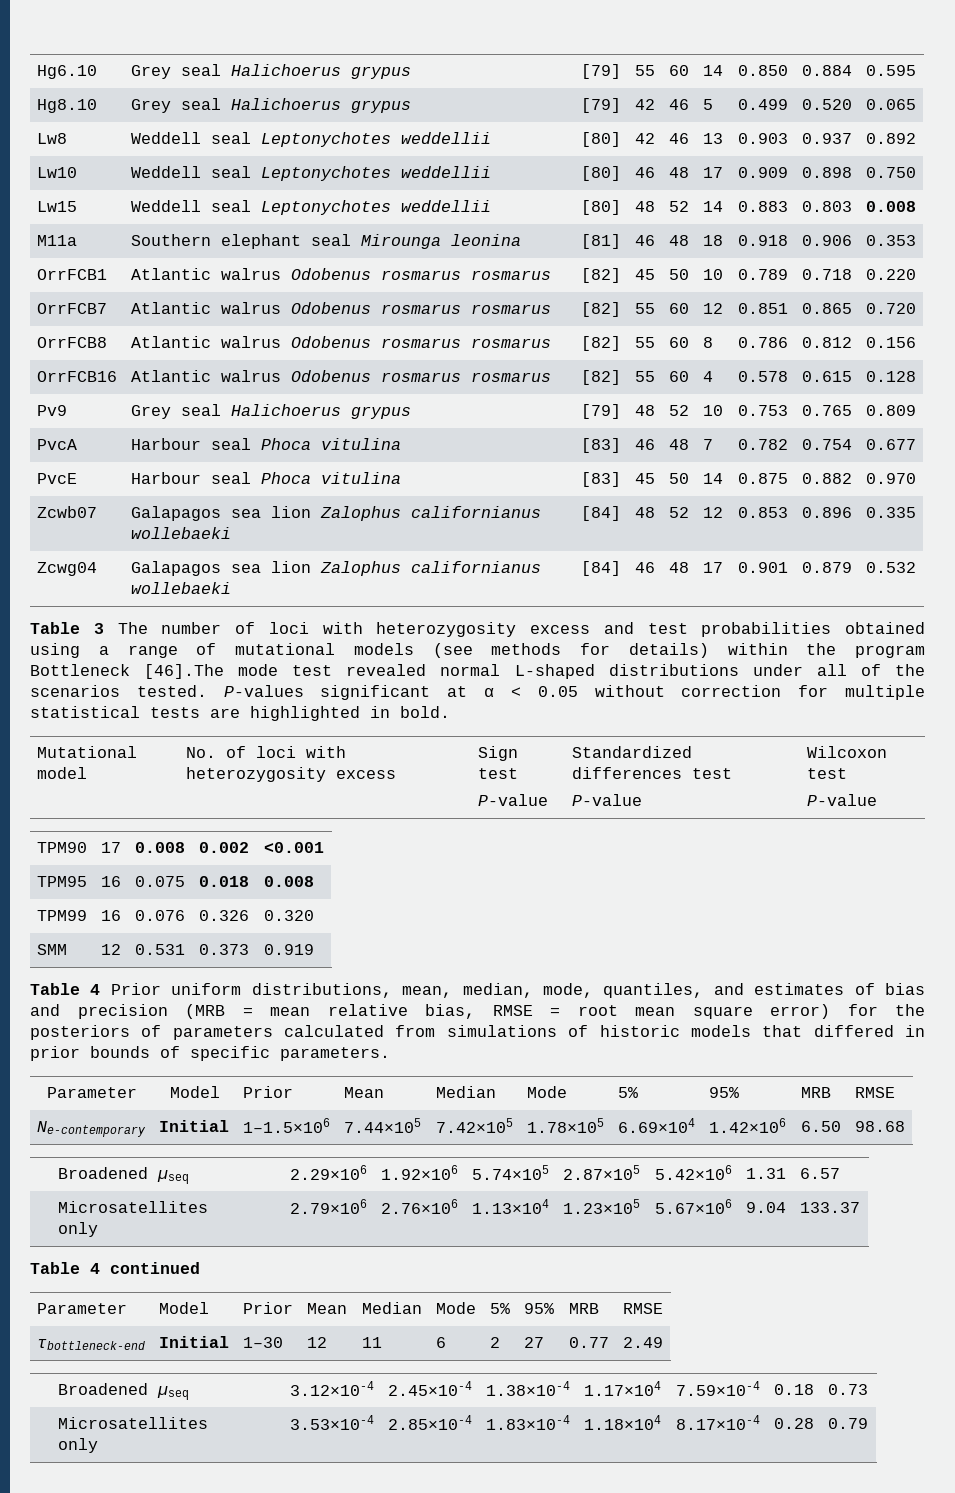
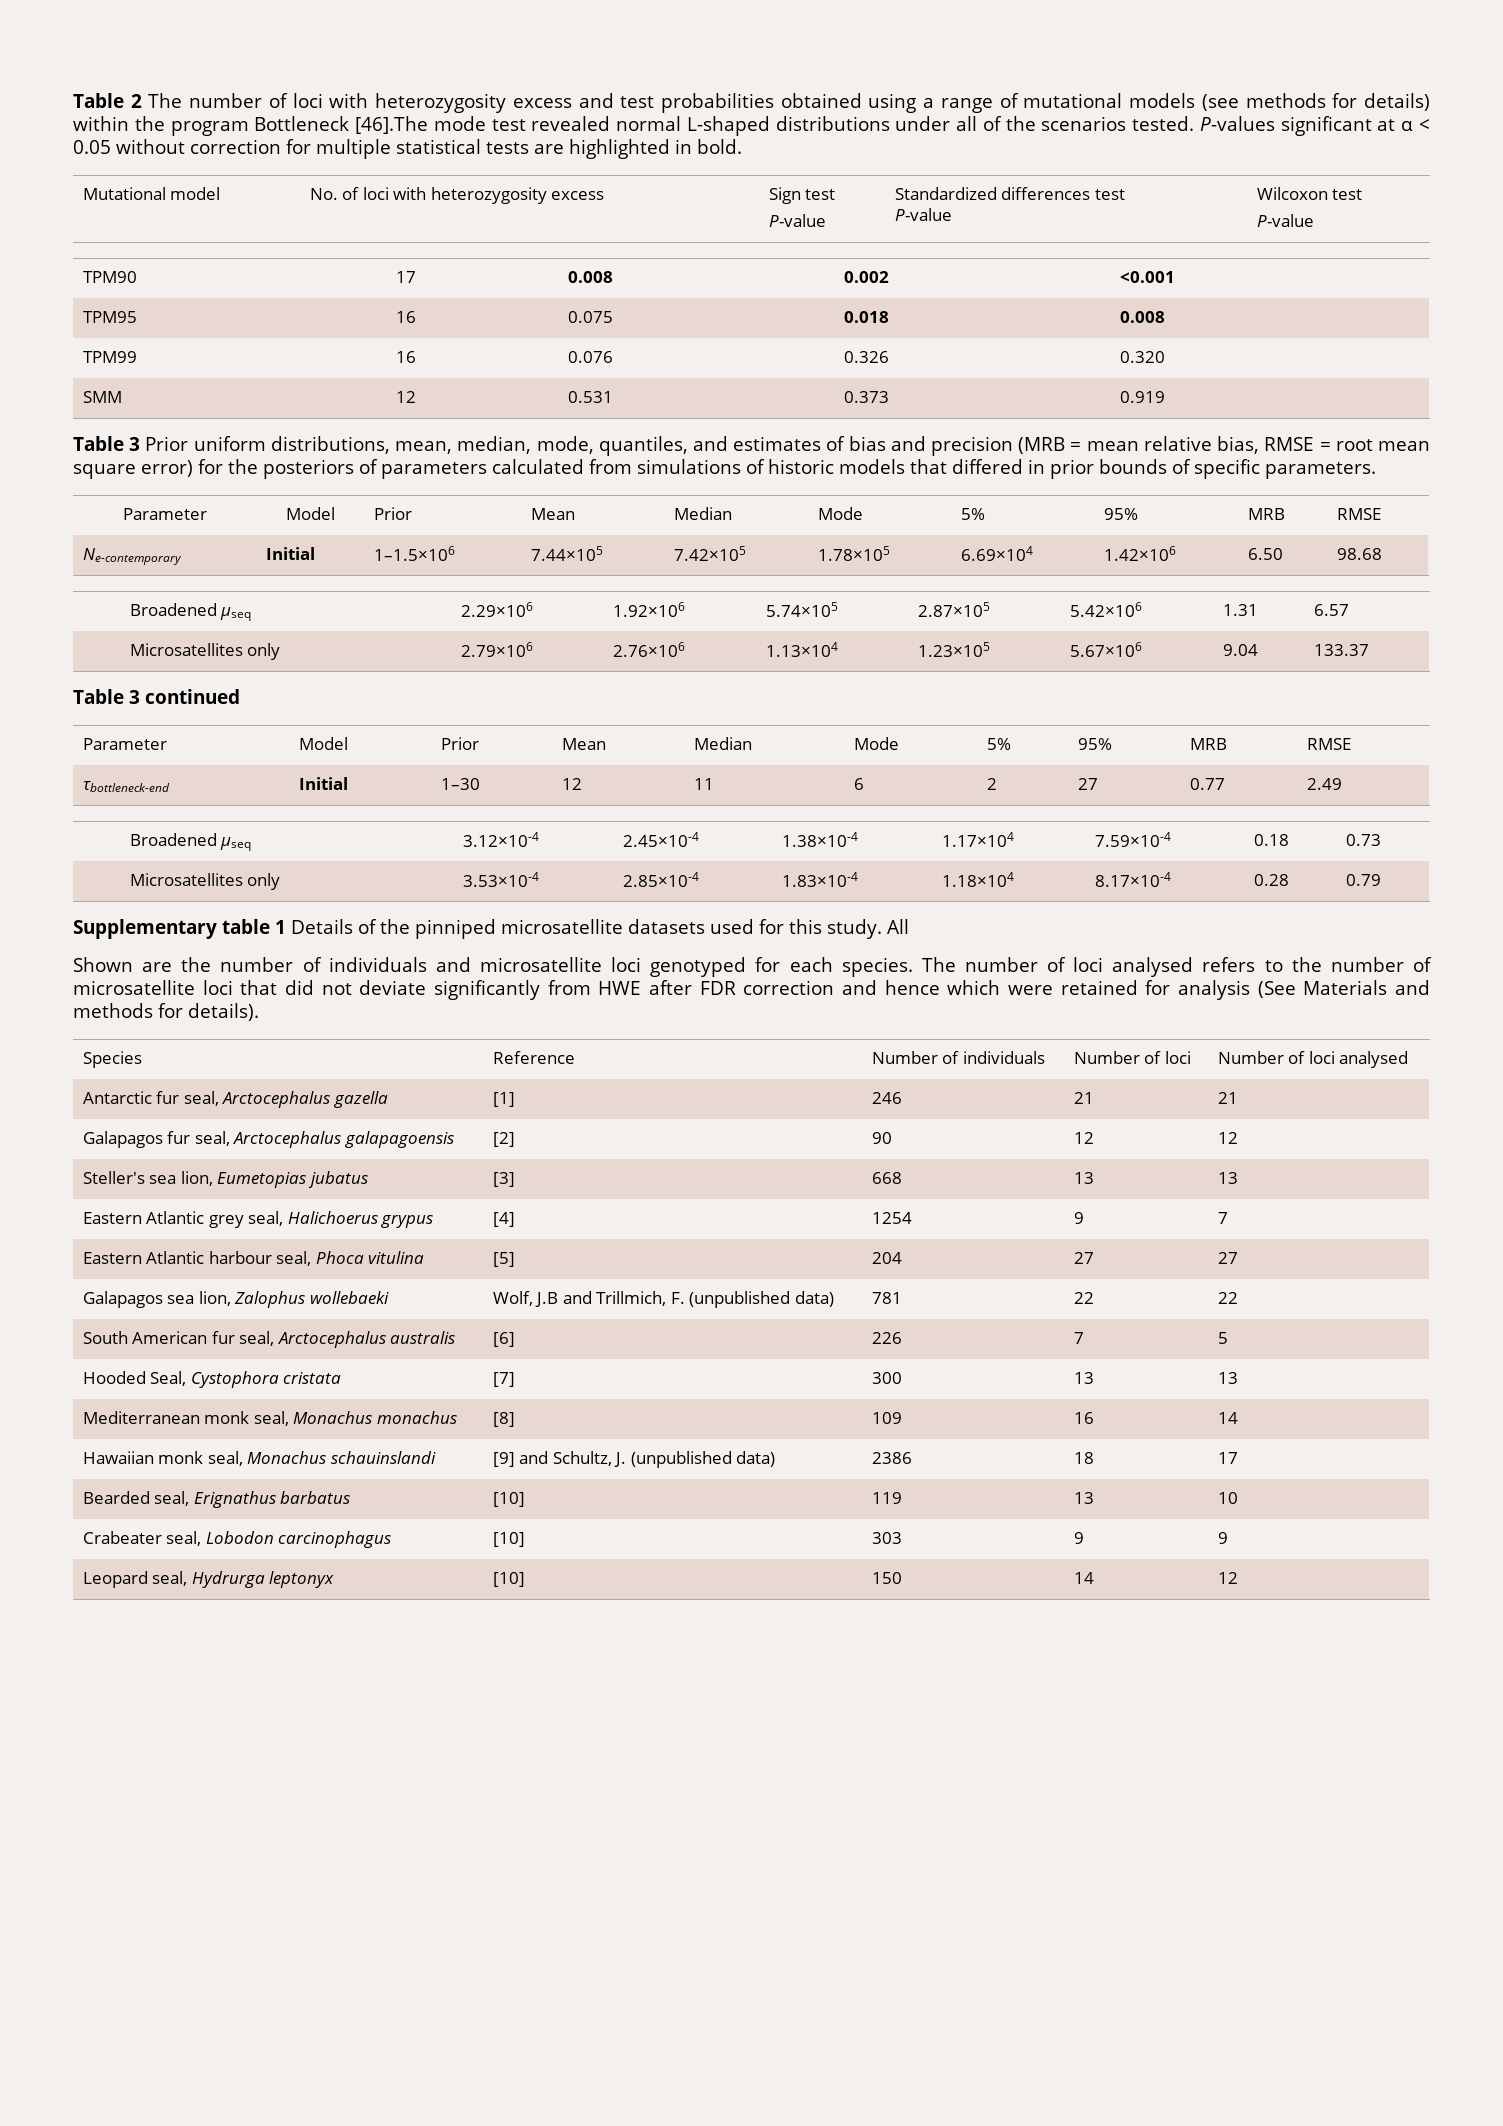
[36,65,97,79] [130,64,411,79] [580,64,621,79] [634,65,655,76] [668,65,689,76] [702,65,723,76] [737,65,788,76] [801,65,852,76] [865,65,916,76] [36,99,97,113] [130,98,411,113] [580,98,621,113] [634,99,655,110] [668,99,689,110] [702,99,713,110] [737,99,788,110] [801,99,852,110] [865,99,916,110] [36,133,67,144] [130,132,491,147] [580,132,621,147] [634,133,655,144] [668,133,689,144] [702,133,723,144] [737,133,788,144] [801,133,852,144] [865,133,916,144] [36,167,77,178] [130,166,491,181] [580,166,621,181] [634,167,655,178] [668,167,689,178] [702,167,723,178] [737,167,788,178] [801,167,852,178] [865,167,916,178] [36,201,77,212] [130,200,491,215] [580,200,621,215] [634,201,655,212] [668,201,689,212] [702,201,723,212] [737,201,788,212] [801,201,852,212] [865,201,916,212] [36,235,77,246] [130,234,521,249] [580,234,621,249] [634,235,655,246] [668,235,689,246] [702,235,723,246] [737,235,788,246] [801,235,852,246] [865,235,916,246] [36,269,107,280] [130,268,551,280] [580,268,621,283] [634,269,655,280] [668,269,689,280] [702,269,723,280] [737,269,788,280] [801,269,852,280] [865,269,916,280] [36,303,107,314] [130,302,551,314] [580,302,621,317] [634,303,655,314] [668,303,689,314] [702,303,723,314] [737,303,788,314] [801,303,852,314] [865,303,916,314] [36,337,107,348] [130,336,551,348] [580,336,621,351] [634,337,655,348] [668,337,689,348] [702,337,713,348] [737,337,788,348] [801,337,852,348] [865,337,916,348] [36,371,117,382] [130,370,551,382] [580,370,621,385] [634,371,655,382] [668,371,689,382] [702,371,713,382] [737,371,788,382] [801,371,852,382] [865,371,916,382] [36,405,67,416] [130,404,411,419] [580,404,621,419] [634,405,655,416] [668,405,689,416] [702,405,723,416] [737,405,788,416] [801,405,852,416] [865,405,916,416] [36,439,77,450] [130,438,401,450] [580,438,621,453] [634,439,655,450] [668,439,689,450] [702,439,713,450] [737,439,788,450] [801,439,852,450] [865,439,916,450] [36,473,77,484] [130,472,401,484] [580,472,621,487] [634,473,655,484] [668,473,689,484] [702,473,723,484] [737,473,788,484] [801,473,852,484] [865,473,916,484] [36,506,97,518] [130,506,541,521] [130,527,231,539] [580,506,621,521] [634,507,655,518] [668,507,689,518] [702,507,723,518] [737,507,788,518] [801,507,852,518] [865,507,916,518] [36,562,97,576] [130,561,541,576] [130,582,231,594] [580,561,621,576] [634,562,655,573] [668,562,689,573] [702,562,723,573] [737,562,788,573] [801,562,852,573] [865,562,916,573] [30,622,104,634] Hg6.10 | Grey seal Halichoerus grypus | [79] | 55 | 60 | 14 | 0.850 | 0.884 | 0.595 // Hg8.10 | Grey seal Halichoerus grypus | [79] | 42 | 46 | 5 | 0.499 | 0.520 | 0.065 // Lw8 | Weddell seal Leptonychotes weddellii | [80] | 42 | 46 | 13 | 0.903 | 0.937 | 0.892 // Lw10 | Weddell seal Leptonychotes weddellii | [80] | 46 | 48 | 17 | 0.909 | 0.898 | 0.750 // Lw15 | Weddell seal Leptonychotes weddellii | [80] | 48 | 52 | 14 | 0.883 | 0.803 | 0.008 // M11a | Southern elephant seal Mirounga leonina | [81] | 46 | 48 | 18 | 0.918 | 0.906 | 0.353 // OrrFCB1 | Atlantic walrus Odobenus rosmarus rosmarus | [82] | 45 | 50 | 10 | 0.789 | 0.718 | 0.220 // OrrFCB7 | Atlantic walrus Odobenus rosmarus rosmarus | [82] | 55 | 60 | 12 | 0.851 | 0.865 | 0.720 // OrrFCB8 | Atlantic walrus Odobenus rosmarus rosmarus | [82] | 55 | 60 | 8 | 0.786 | 0.812 | 0.156 // OrrFCB16 | Atlantic walrus Odobenus rosmarus rosmarus | [82] | 55 | 60 | 4 | 0.578 | 0.615 | 0.128 // Pv9 | Grey seal Halichoerus grypus | [79] | 48 | 52 | 10 | 0.753 | 0.765 | 0.809 // PvcA | Harbour seal Phoca vitulina | [83] | 46 | 48 | 7 | 0.782 | 0.754 | 0.677 // PvcE | Harbour seal Phoca vitulina | [83] | 45 | 50 | 14 | 0.875 | 0.882 | 0.970 // Zcwb07 | Galapagos sea lion Zalophus californianus wollebaeki | [84] | 48 | 52 | 12 | 0.853 | 0.896 | 0.335 // Zcwg04 | Galapagos sea lion Zalophus californianus wollebaeki | [84] | 46 | 48 | 17 | 0.901 | 0.879 | 0.532 // Table 3 -> [73,93,142,108] Table 2
[90,984,101,995] 4 -> [129,437,141,451] 3
[90,1263,100,1274] 4 -> [128,690,140,704] 3
(868, 1423) none -> [73,919,909,939] [73,957,1433,977] [73,980,1431,1000] [73,1003,259,1021] [82,1051,142,1068] [492,1051,575,1064] [871,1051,1045,1064] [1073,1051,1191,1064] [1217,1051,1409,1068] [82,1091,388,1108] [492,1092,515,1107] [871,1092,902,1104] [1073,1092,1094,1104] [1217,1092,1238,1104] [82,1131,454,1148] [492,1132,515,1147] [871,1132,892,1144] [1073,1132,1094,1144] [1217,1132,1238,1144] [82,1171,368,1188] [492,1172,515,1187] [871,1172,902,1184] [1073,1172,1094,1184] [1217,1172,1238,1184] [82,1211,434,1228] [492,1212,515,1227] [871,1212,912,1224] [1073,1212,1084,1224] [1217,1212,1228,1224] [82,1251,425,1266] [492,1252,515,1267] [871,1252,902,1264] [1073,1252,1094,1264] [1217,1252,1238,1264] [82,1291,389,1308] [492,1291,834,1308] [871,1292,902,1304] [1073,1292,1094,1304] [1217,1292,1238,1304] [82,1331,456,1348] [492,1332,515,1347] [871,1332,902,1344] [1073,1332,1084,1344] [1217,1332,1228,1344] [82,1371,342,1388] [492,1372,515,1387] [871,1372,902,1384] [1073,1372,1094,1384] [1217,1372,1238,1384] [82,1411,457,1426] [492,1412,515,1427] [871,1412,902,1424] [1073,1412,1094,1424] [1217,1412,1238,1424] [82,1451,436,1466] [492,1451,776,1468] [871,1452,912,1464] [1073,1452,1094,1464] [1217,1452,1238,1464] [82,1491,351,1508] [492,1492,525,1507] [871,1492,902,1504] [1073,1492,1094,1504] [1217,1492,1238,1504] [82,1531,392,1548] [492,1532,525,1547] [871,1532,902,1544] [1073,1532,1084,1544] [1217,1532,1228,1544] [82,1571,335,1588] [492,1572,525,1587] [871,1572,902,1584] [1073,1572,1094,1584] [1217,1572,1238,1584] // Supplementary table 1 Details of the pinniped microsatellite datasets used for this study. All // Shown are the number of individuals and microsatellite loci genotyped for each species. The number of loci analysed refers to the number of microsatellite loci that did not deviate significantly from HWE after FDR correction and hence which were retained for analysis (See Materials and methods for details). // Species | Reference | Number of individuals | Number of loci | Number of loci analysed // Antarctic fur seal, Arctocephalus gazella | [1] | 246 | 21 | 21 // Galapagos fur seal, Arctocephalus galapagoensis | [2] | 90 | 12 | 12 // Steller's sea lion, Eumetopias jubatus | [3] | 668 | 13 | 13 // Eastern Atlantic grey seal, Halichoerus grypus | [4] | 1254 | 9 | 7 // Eastern Atlantic harbour seal, Phoca vitulina | [5] | 204 | 27 | 27 // Galapagos sea lion, Zalophus wollebaeki | Wolf, J.B and Trillmich, F. (unpublished data) | 781 | 22 | 22 // South American fur seal, Arctocephalus australis | [6] | 226 | 7 | 5 // Hooded Seal, Cystophora cristata | [7] | 300 | 13 | 13 // Mediterranean monk seal, Monachus monachus | [8] | 109 | 16 | 14 // Hawaiian monk seal, Monachus schauinslandi | [9] and Schultz, J. (unpublished data) | 2386 | 18 | 17 // Bearded seal, Erignathus barbatus | [10] | 119 | 13 | 10 // Crabeater seal, Lobodon carcinophagus | [10] | 303 | 9 | 9 // Leopard seal, Hydrurga leptonyx | [10] | 150 | 14 | 12

